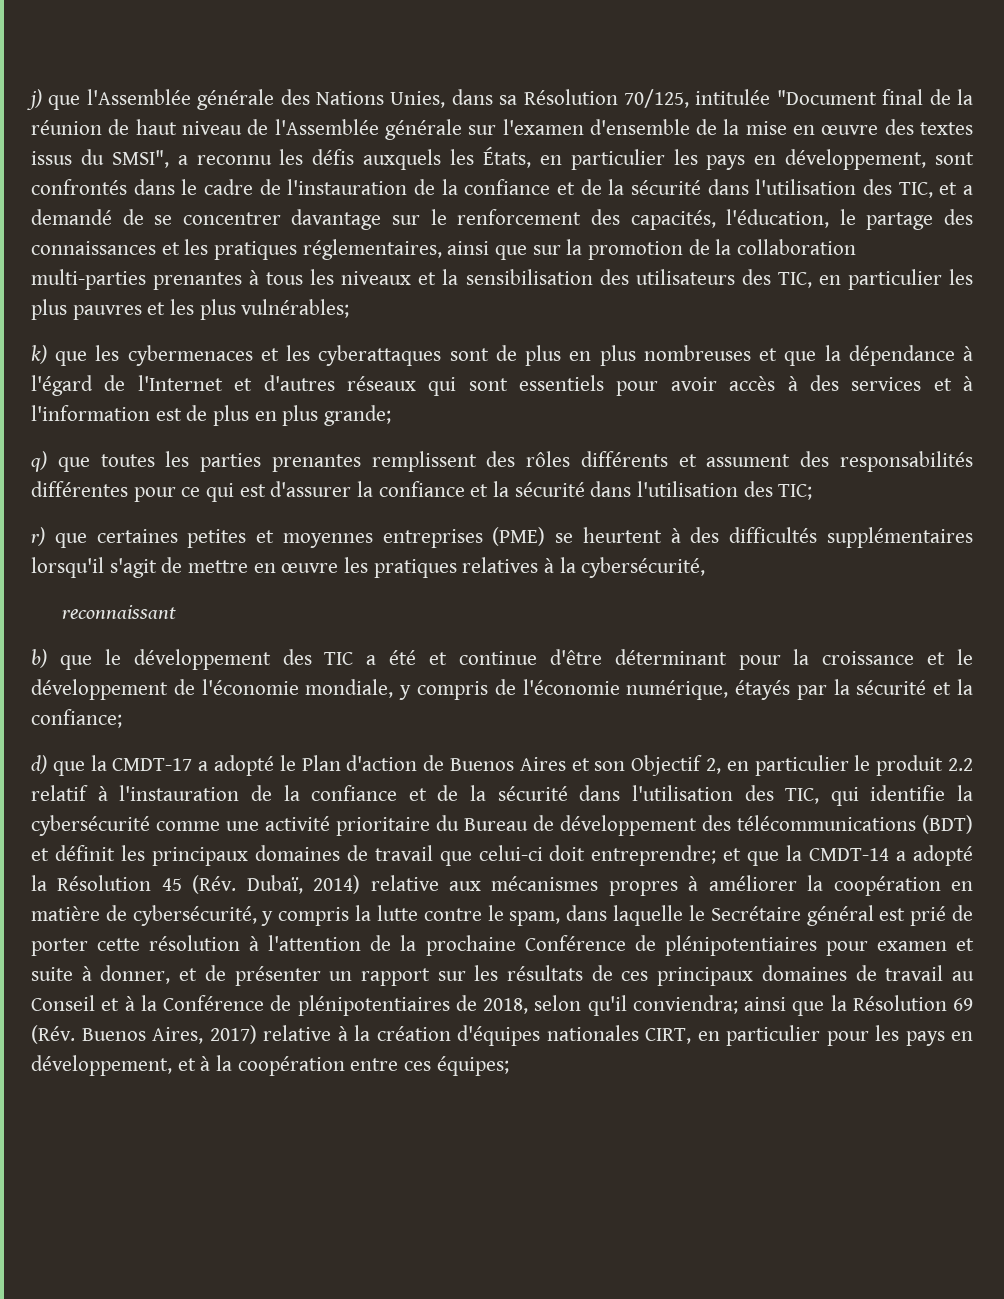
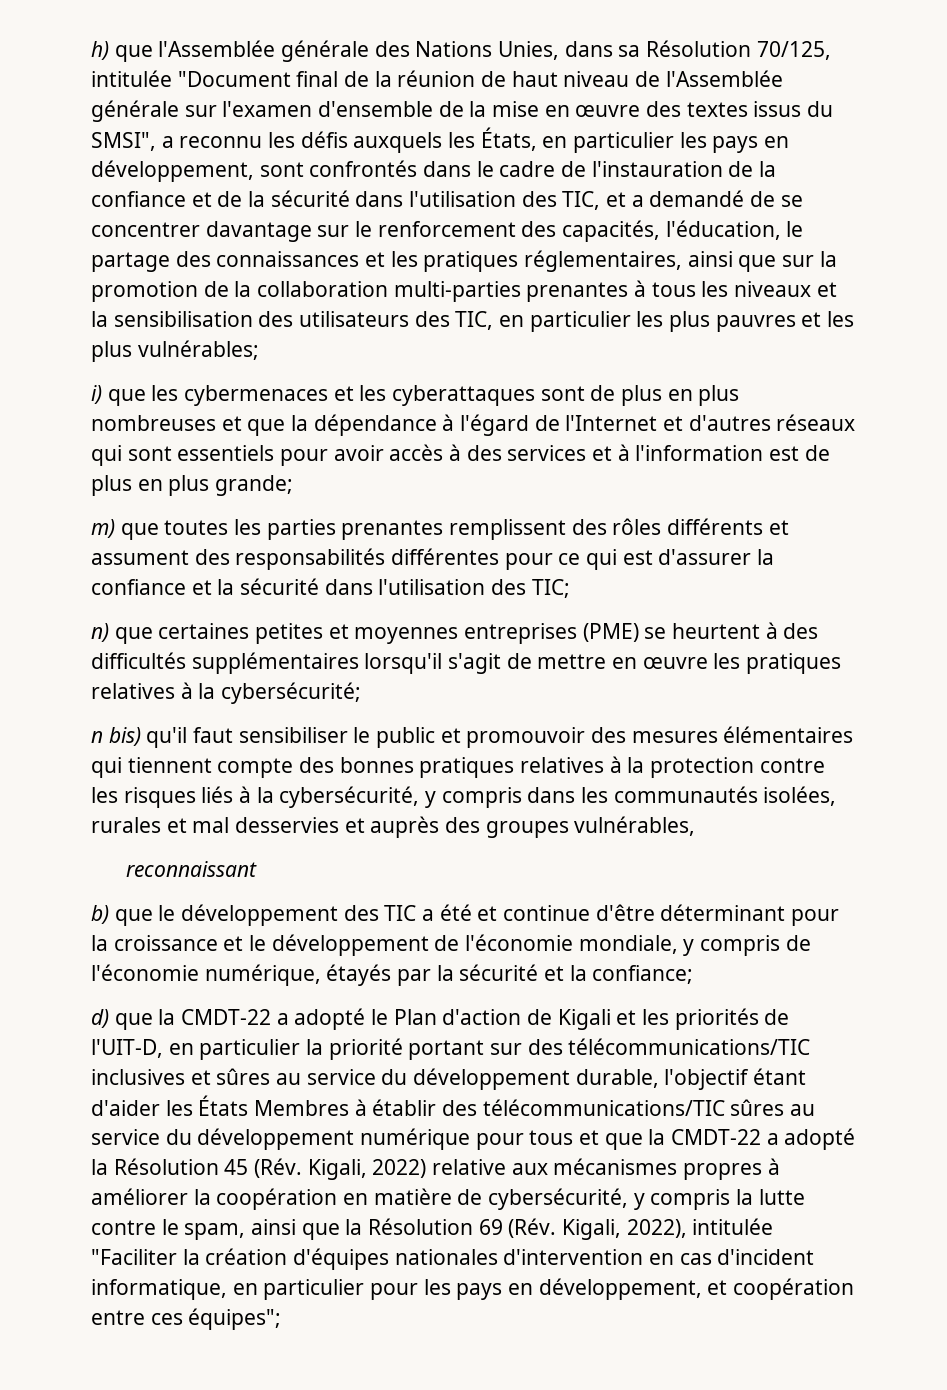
[27,89,42,110] j) -> [91,41,109,60] h)
[31,345,47,364] k) -> [91,385,102,404] i)
[31,451,47,472] q) -> [91,519,115,538] m)
[31,527,45,546] r) -> [91,623,109,642] n)
[581,557,706,578] cybersécurité, -> [221,682,362,704] [91,726,854,748] [91,756,825,778] [91,786,837,808] [91,816,696,838] cybersécurité; // n bis) qu'il faut sensibiliser le public et promouvoir des mesures élémentaires qui tiennent compte des bonnes pratiques relatives à la protection contre les risques liés à la cybersécurité, y compris dans les communautés isolées, rurales et mal desservies et auprès des groupes vulnérables,
[112,758,193,771] CMDT-17 -> [181,1009,272,1025] CMDT-22
[450,755,973,776] [31,785,973,806] [31,815,973,836] [31,845,890,866] Buenos Aires et son Objectif 2, en particulier le produit 2.2 relatif à l'instauration de la confiance et de la sécurité dans l'utilisation des TIC, qui identifie la cybersécurité comme une activité prioritaire du Bureau de développement des télécommunications (BDT) et définit les principaux domaines de travail que celui-ci doit entreprendre; et que la CMDT-14 -> [557,1008,790,1030] [91,1038,811,1060] [91,1068,807,1090] [91,1095,816,1116] [91,1128,762,1150] Kigali et les priorités de l'UIT-D, en particulier la priorité portant sur des télécommunications/TIC inclusives et sûres au service du développement durable, l'objectif étant d'aider les États Membres à établir des télécommunications/TIC sûres au service du développement numérique pour tous et que la CMDT-22
[246,875,361,894] Dubaï, 2014) -> [307,1159,427,1180] Kigali, 2022)
[566,905,974,926] [31,935,975,956] [31,965,975,986] [31,995,738,1016] dans laquelle le Secrétaire général est prié de porter cette résolution à l'attention de la prochaine Conférence de plénipotentiaires pour examen et suite à donner, et de présenter un rapport sur les résultats de ces principaux domaines de travail au Conseil et à la Conférence de plénipotentiaires de 2018, selon qu'il conviendra; -> (246, 1231) none
[81,1025,691,1046] Buenos Aires, 2017) relative à la création d'équipes nationales CIRT, -> [562,1218,774,1240] [91,1248,815,1270] [91,1279,227,1300] Kigali, 2022), intitulée "Faciliter la création d'équipes nationales d'intervention en cas d'incident informatique,
[200,1055,233,1071] à la -> (728, 1287) none
[436,1056,509,1076] équipes; -> [188,1308,282,1330] équipes";

